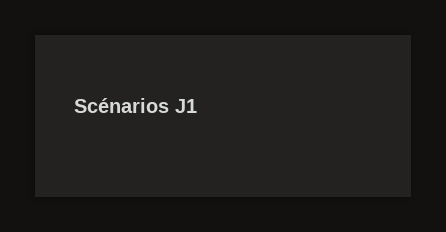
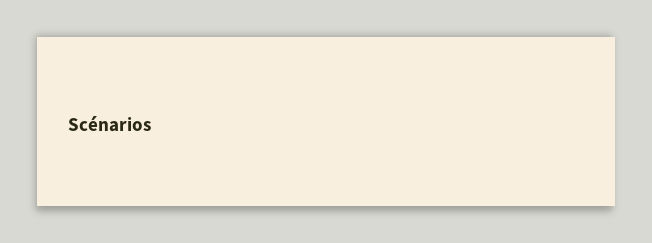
[175,99,197,113] J1 -> (151, 124) none

